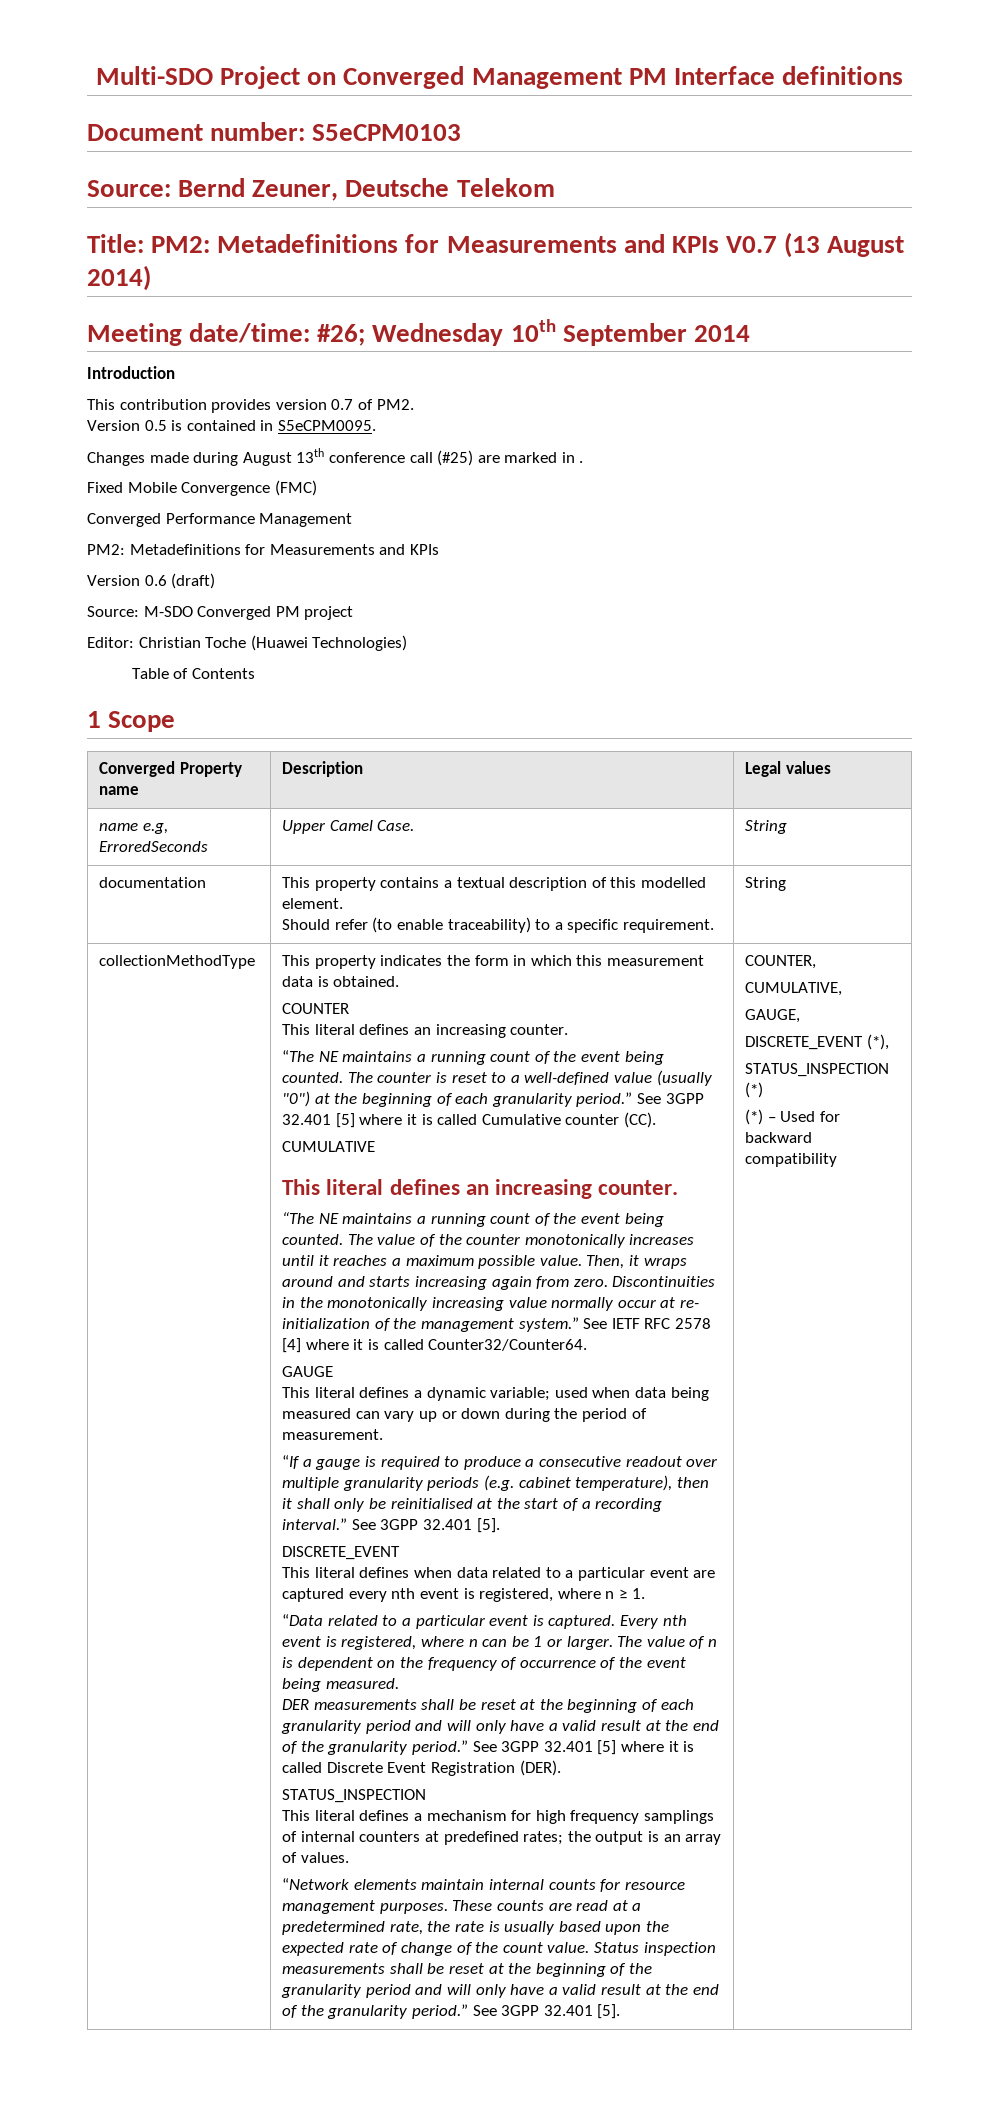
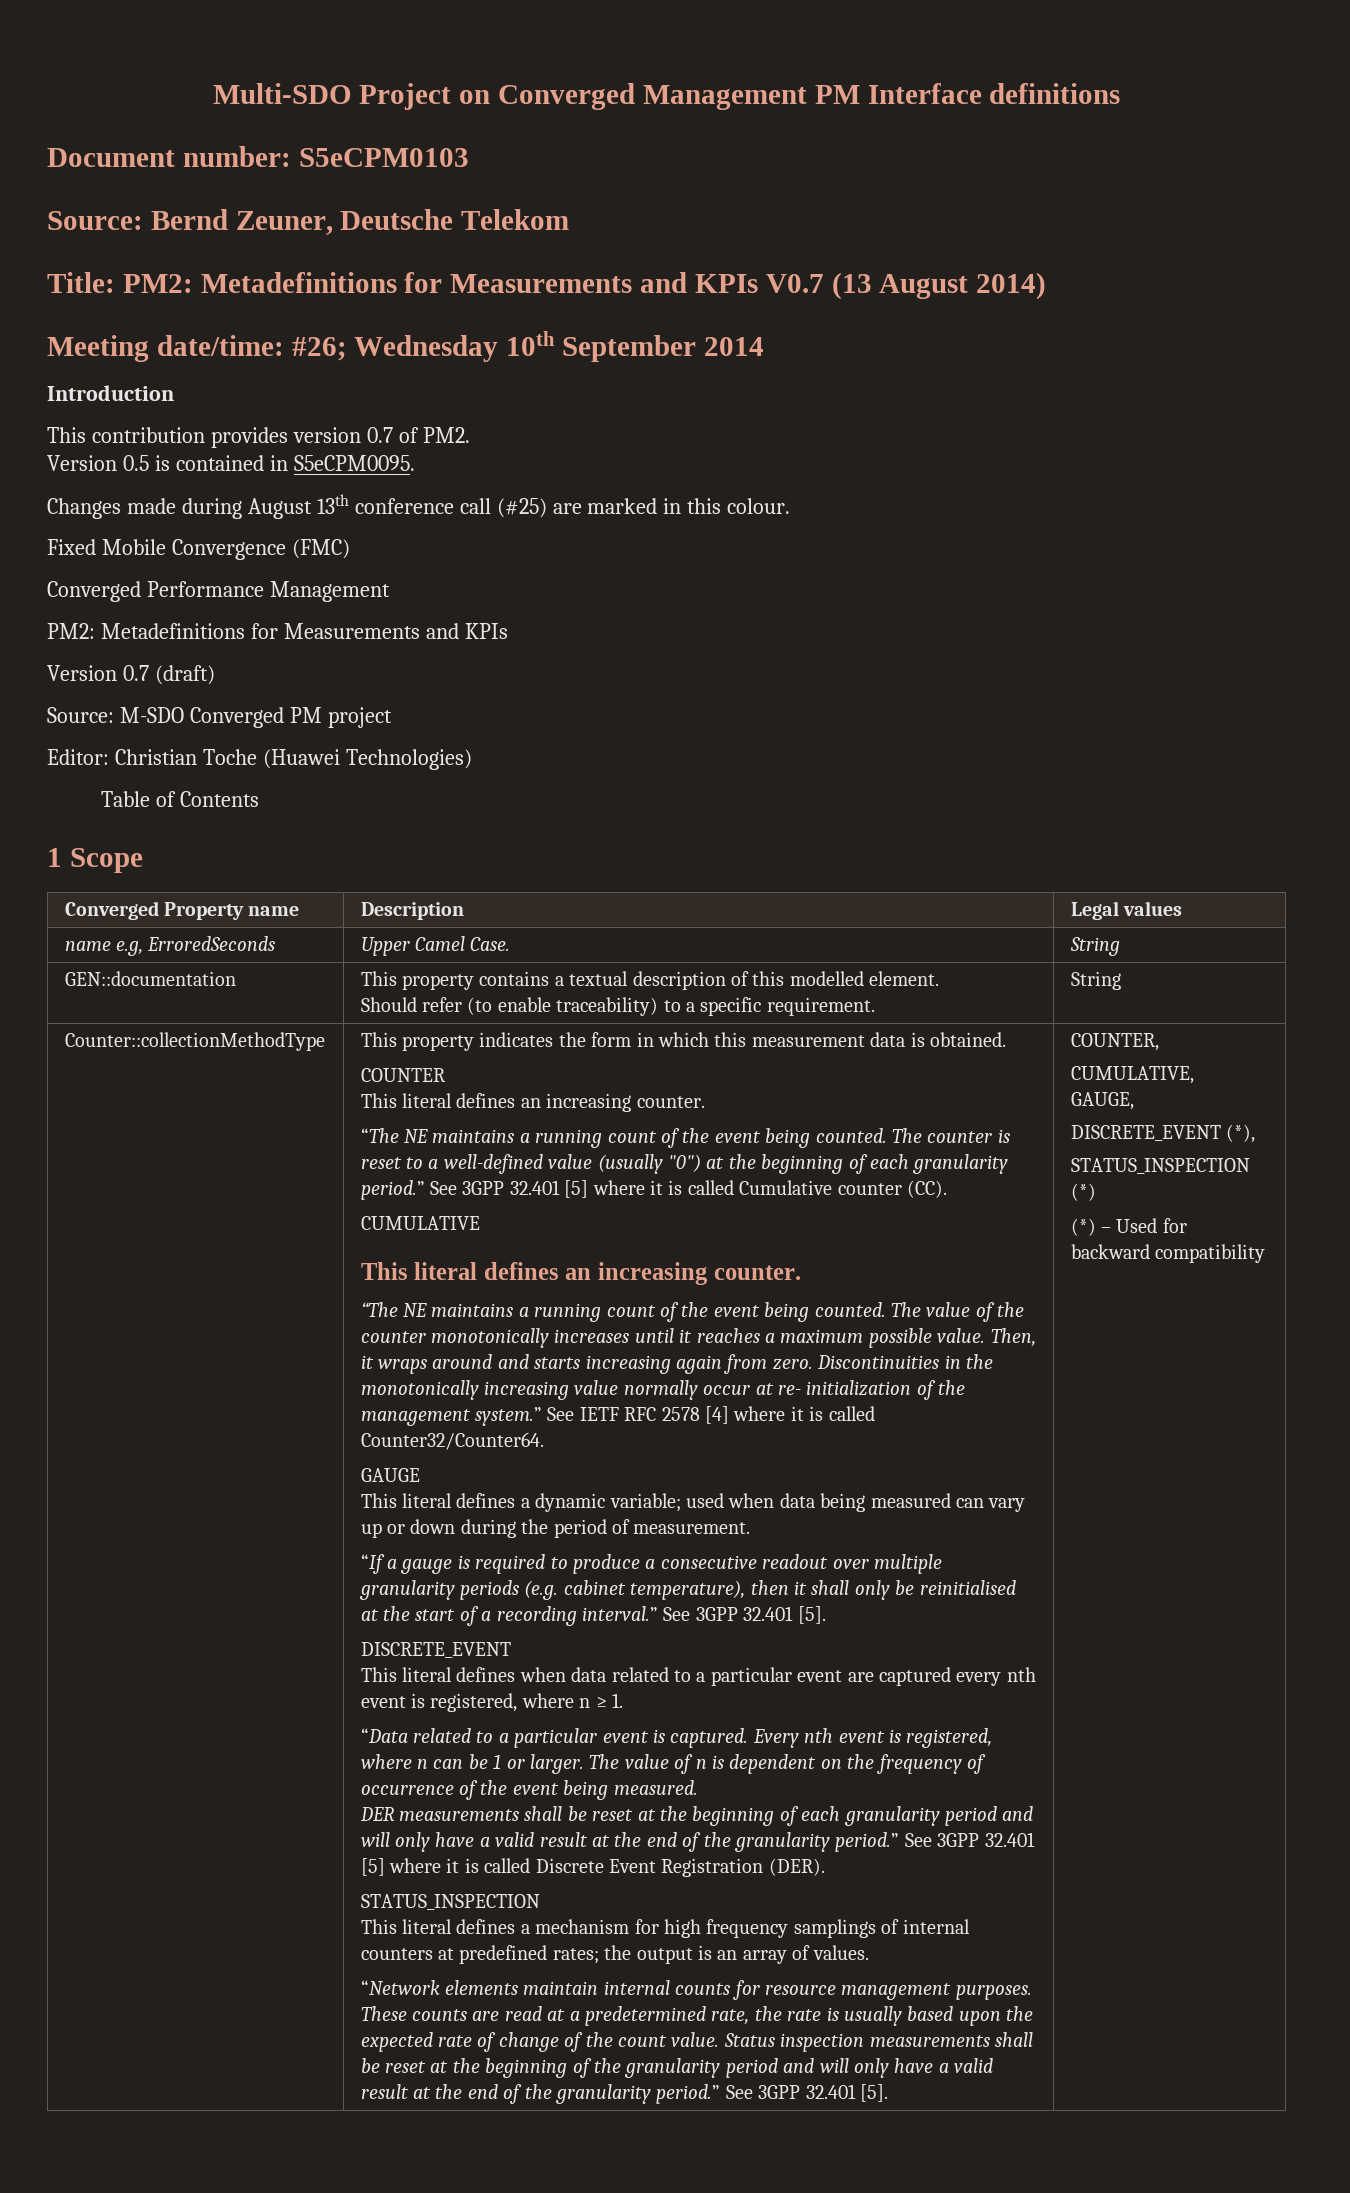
[579,461,584,463] . -> [687,498,791,514] this colour.
[144,575,167,586] 0.6 -> [122,665,149,681] 0.7
[99,877,207,888] documentation -> [64,971,236,986] GEN::documentation
[99,955,256,969] collectionMethodType -> [64,1032,325,1051] Counter::collectionMethodType

